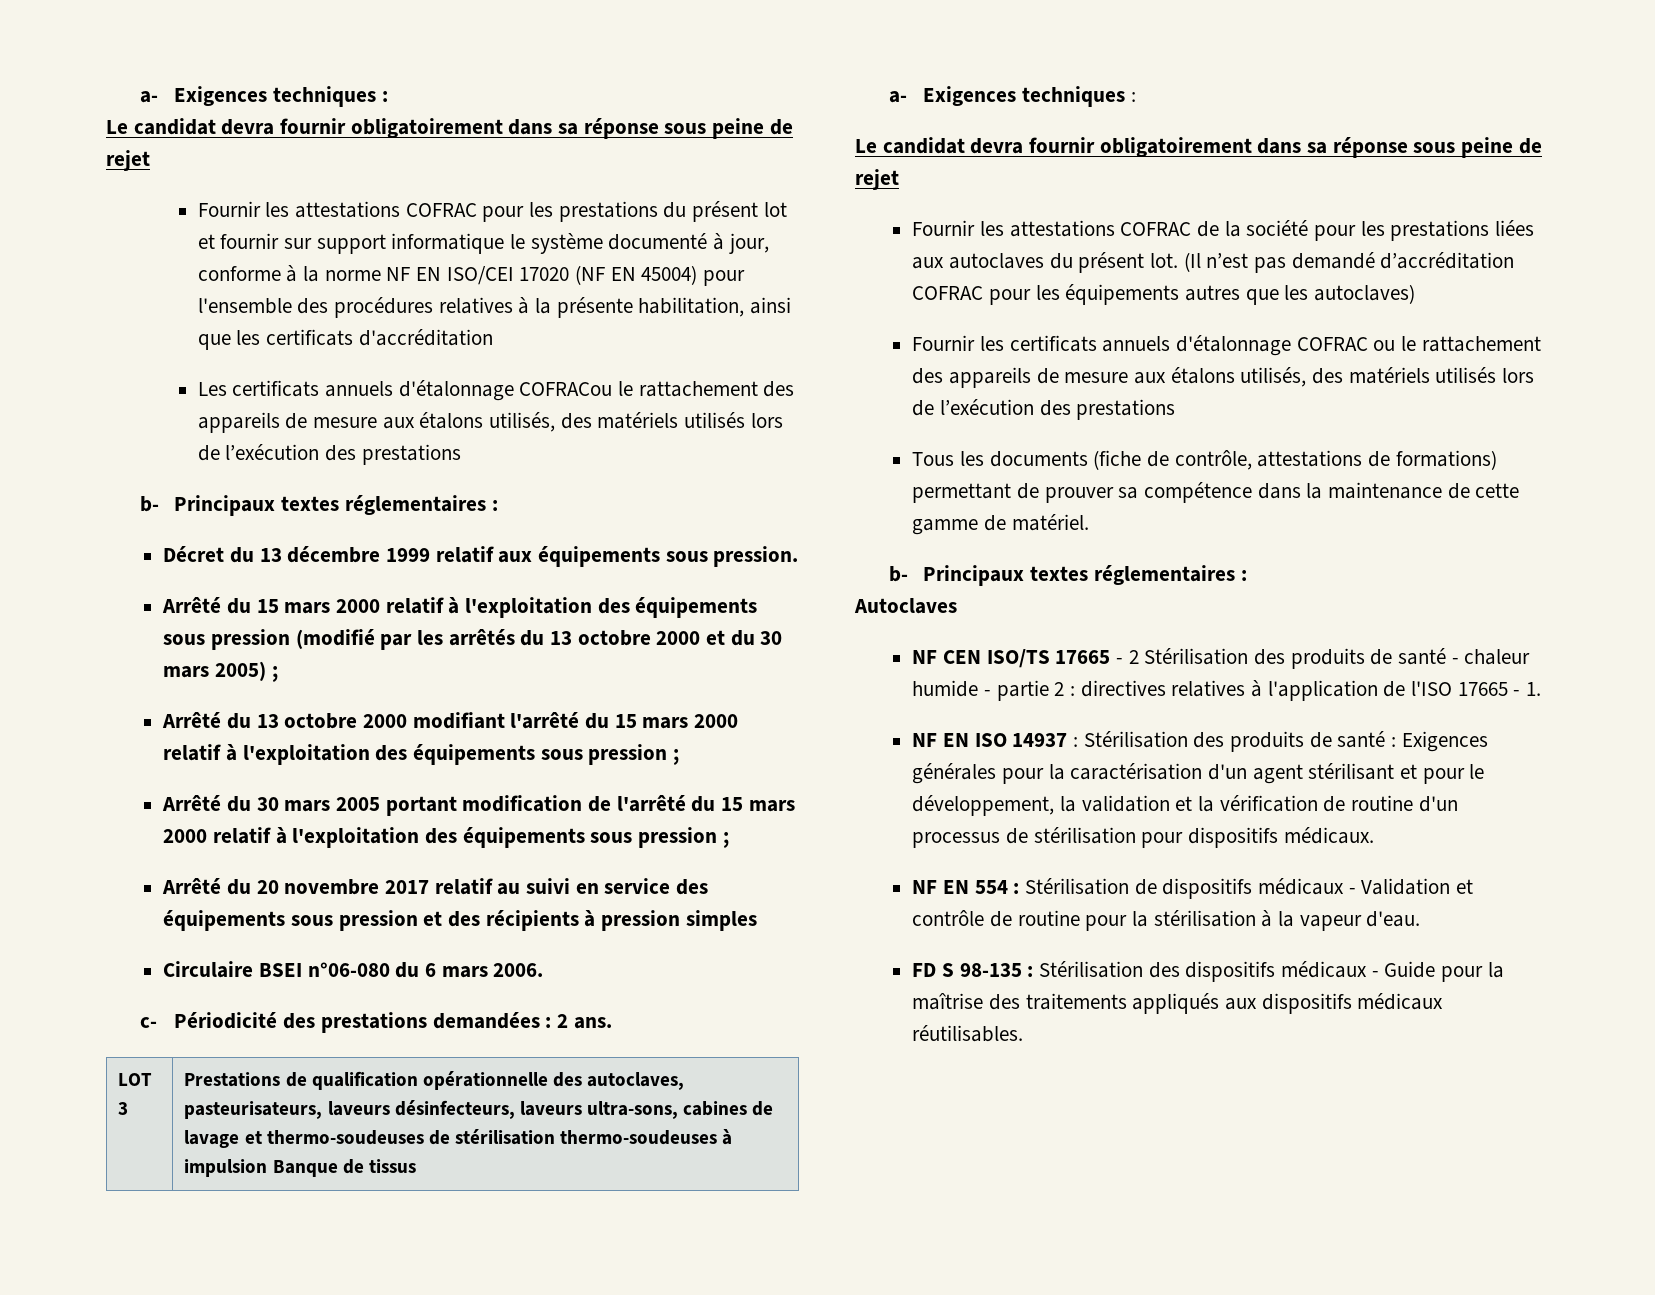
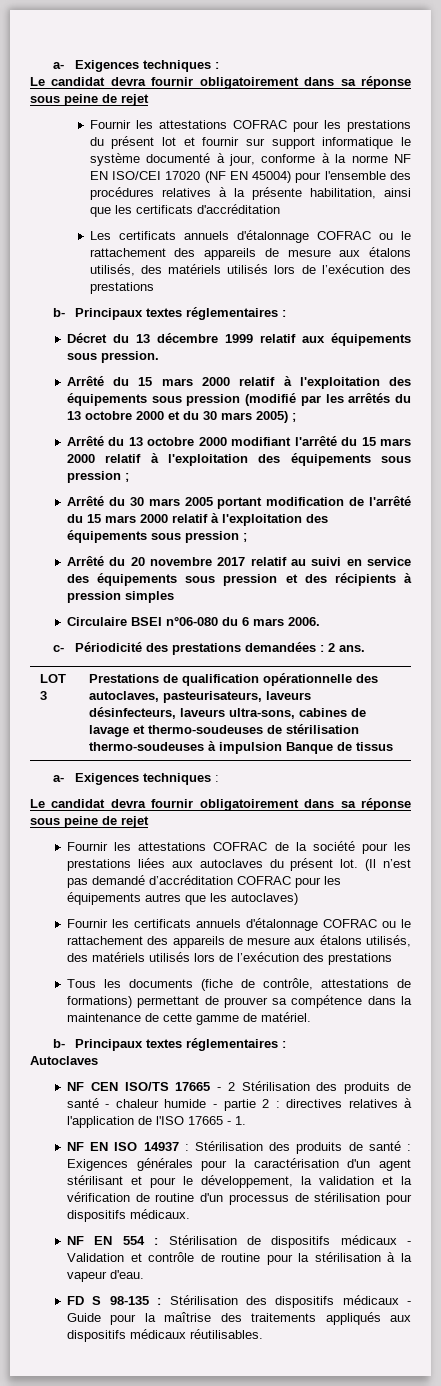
[519,382,613,396] COFRACou -> [316,231,393,240] COFRAC ou

